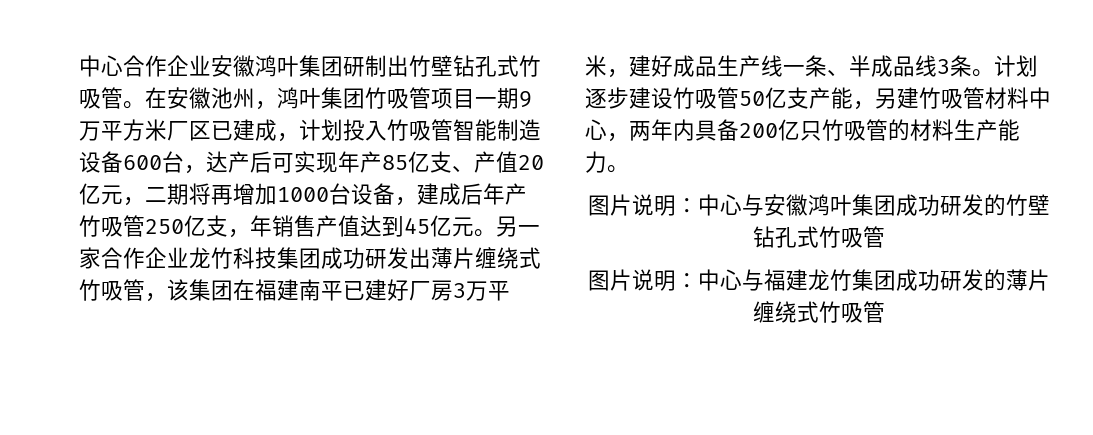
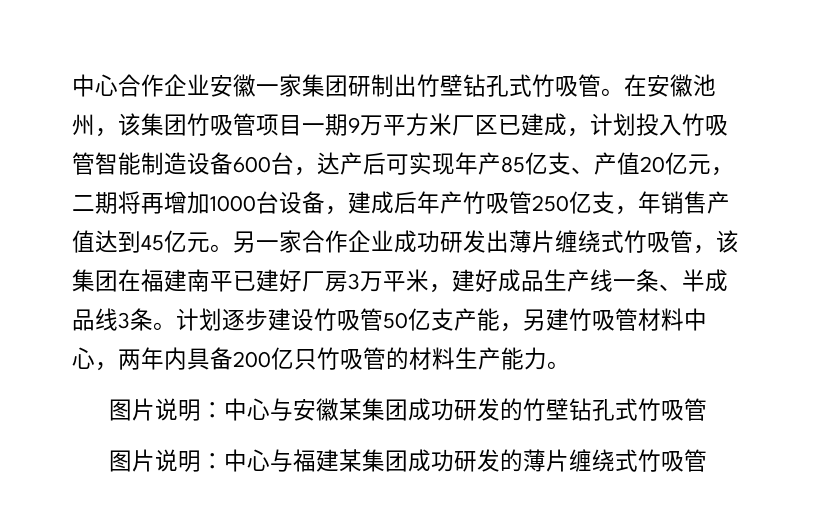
[255,55,299,77] 鸿叶 -> [256,74,302,97] 一家
[277,87,321,109] 鸿叶 -> [118,113,141,136] 该
[189,247,321,269] 龙竹科技集团 -> (394, 240) none
[808,194,852,216] 鸿叶 -> [339,398,362,421] 某
[808,269,852,291] 龙竹 -> [339,449,362,472] 某

